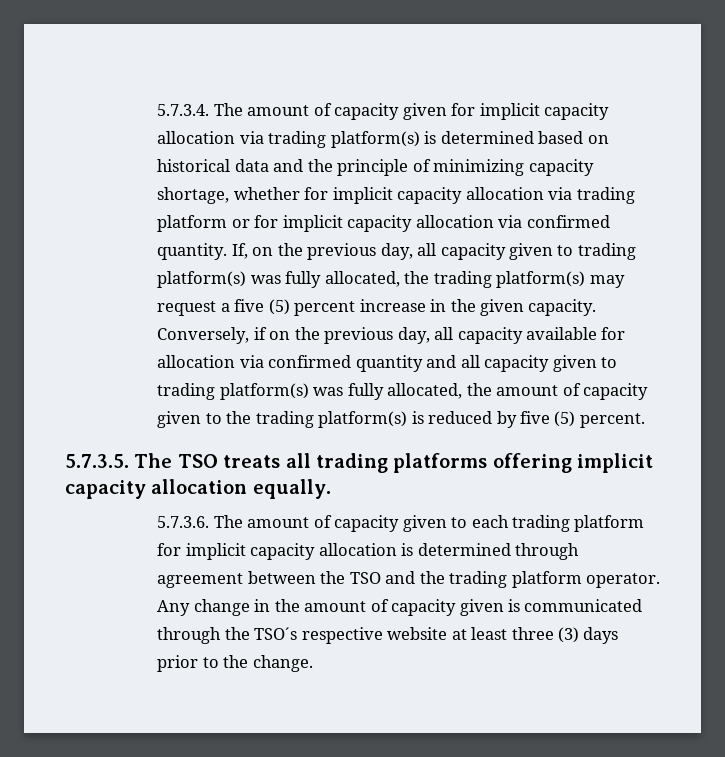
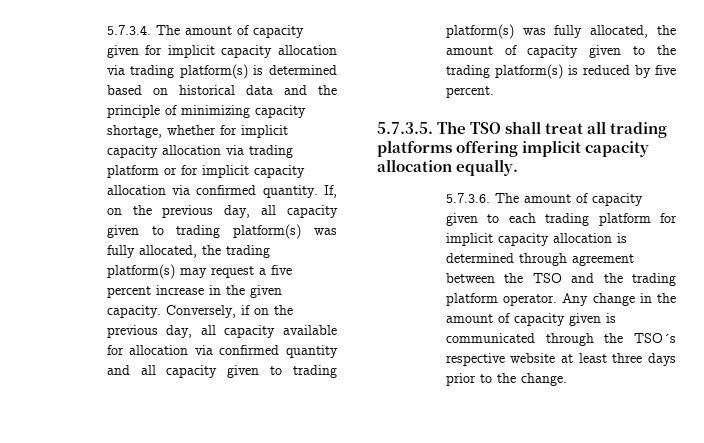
[268,299,290,315] (5) -> (292, 270) none
[554,411,576,427] (5) -> (676, 70) none
[223,455,281,468] treats -> [505,121,584,134] shall treat
[557,627,579,643] (3) -> (643, 358) none

